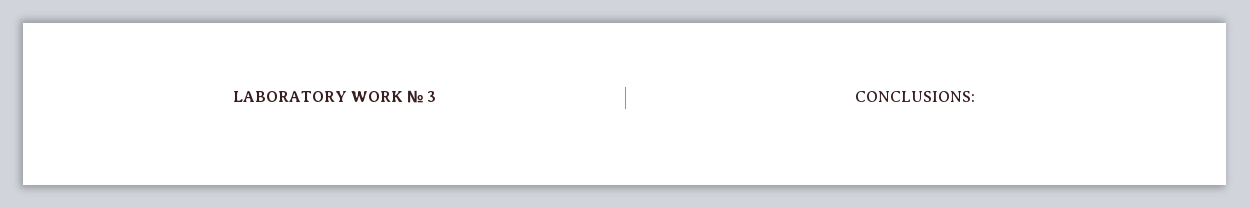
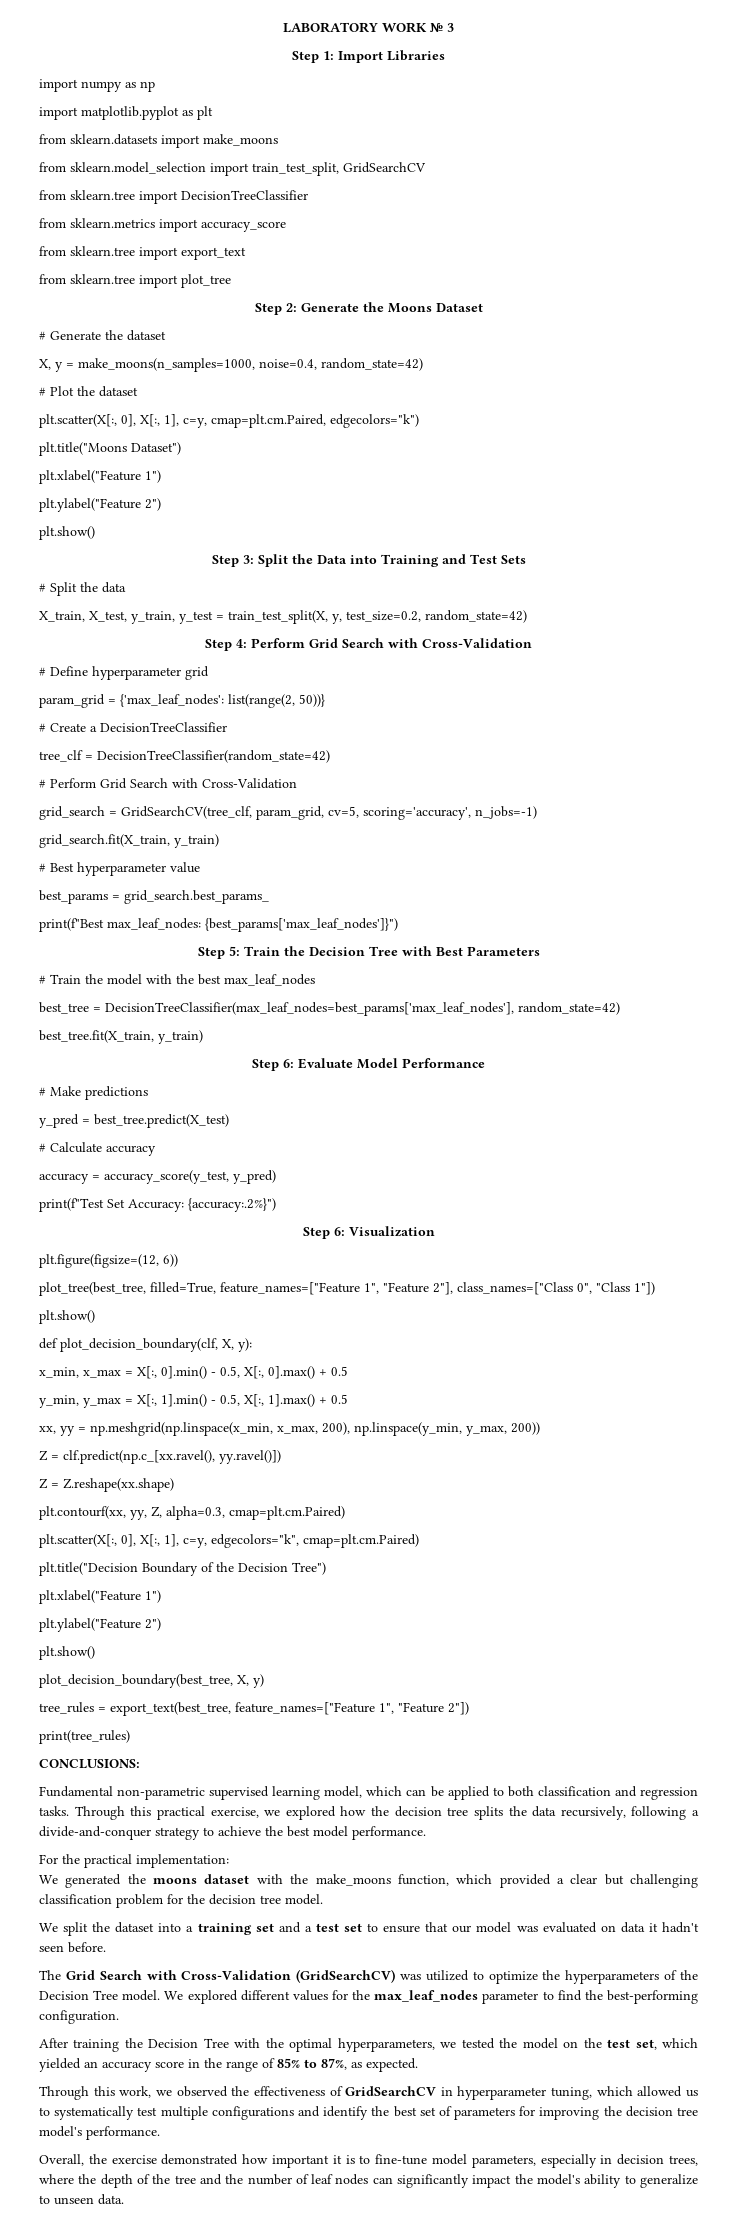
[854,91,975,102] CONCLUSIONS: -> [292,50,445,63] [39,79,155,92] [39,106,213,120] [39,134,278,148] [39,162,426,176] [39,190,308,204] [39,218,286,232] [39,246,246,260] [39,274,231,288] [254,302,483,315] [39,330,166,341] [39,358,423,372] [39,386,138,397] [39,414,419,428] [39,442,181,456] [39,470,161,484] [39,498,161,512] [39,526,95,540] [211,554,526,567] [39,582,126,596] [39,610,527,624] [205,638,532,651] [39,666,209,680] [39,694,325,708] [39,722,227,732] [39,750,330,763] [39,778,297,789] [39,806,537,820] [39,834,219,848] [39,862,200,876] [39,890,269,904] [39,918,398,932] [197,946,540,959] [39,974,315,986] [39,1002,620,1016] [39,1030,203,1044] [252,1058,485,1071] [39,1086,148,1100] [39,1114,229,1128] [39,1142,156,1156] [39,1170,276,1184] [39,1198,276,1212] [302,1226,435,1239] [39,1254,178,1268] [39,1282,655,1296] [39,1310,95,1324] [39,1338,252,1352] [39,1366,348,1379] [39,1394,348,1408] [39,1422,540,1436] [39,1450,281,1464] [39,1478,174,1492] [39,1506,345,1520] [39,1534,419,1548] [39,1562,326,1576] [39,1590,161,1604] [39,1618,161,1632] [39,1646,95,1660] [39,1674,264,1688] [39,1702,469,1716] [39,1730,130,1744] [39,1759,140,1769] [39,1786,699,1800] [39,1806,699,1820] [39,1826,426,1840] [39,1854,229,1868] [39,1874,698,1888] [39,1894,323,1908] [39,1922,699,1936] [39,1942,106,1953] [39,1969,698,1984] [39,1990,698,2004] [39,2010,119,2024] [39,2038,699,2052] [39,2058,418,2072] [39,2086,698,2100] [39,2106,698,2120] [39,2126,160,2140] [39,2154,698,2168] [39,2174,698,2188] [39,2194,124,2205] Step 1: Import Libraries // import numpy as np // import matplotlib.pyplot as plt // from sklearn.datasets import make_moons // from sklearn.model_selection import train_test_split, GridSearchCV // from sklearn.tree import DecisionTreeClassifier // from sklearn.metrics import accuracy_score // from sklearn.tree import export_text // from sklearn.tree import plot_tree // Step 2: Generate the Moons Dataset // # Generate the dataset // X, y = make_moons(n_samples=1000, noise=0.4, random_state=42) // # Plot the dataset // plt.scatter(X[:, 0], X[:, 1], c=y, cmap=plt.cm.Paired, edgecolors="k") // plt.title("Moons Dataset") // plt.xlabel("Feature 1") // plt.ylabel("Feature 2") // plt.show() // Step 3: Split the Data into Training and Test Sets // # Split the data // X_train, X_test, y_train, y_test = train_test_split(X, y, test_size=0.2, random_state=42) // Step 4: Perform Grid Search with Cross-Validation // # Define hyperparameter grid // param_grid = {'max_leaf_nodes': list(range(2, 50))} // # Create a DecisionTreeClassifier // tree_clf = DecisionTreeClassifier(random_state=42) // # Perform Grid Search with Cross-Validation // grid_search = GridSearchCV(tree_clf, param_grid, cv=5, scoring='accuracy', n_jobs=-1) // grid_search.fit(X_train, y_train) // # Best hyperparameter value // best_params = grid_search.best_params_ // print(f"Best max_leaf_nodes: {best_params['max_leaf_nodes']}") // Step 5: Train the Decision Tree with Best Parameters // # Train the model with the best max_leaf_nodes // best_tree = DecisionTreeClassifier(max_leaf_nodes=best_params['max_leaf_nodes'], random_state=42) // best_tree.fit(X_train, y_train) // Step 6: Evaluate Model Performance // # Make predictions // y_pred = best_tree.predict(X_test) // # Calculate accuracy // accuracy = accuracy_score(y_test, y_pred) // print(f"Test Set Accuracy: {accuracy:.2%}") // Step 6: Visualization // plt.figure(figsize=(12, 6)) // plot_tree(best_tree, filled=True, feature_names=["Feature 1", "Feature 2"], class_names=["Class 0", "Class 1"]) // plt.show() // def plot_decision_boundary(clf, X, y): // x_min, x_max = X[:, 0].min() - 0.5, X[:, 0].max() + 0.5 // y_min, y_max = X[:, 1].min() - 0.5, X[:, 1].max() + 0.5 // xx, yy = np.meshgrid(np.linspace(x_min, x_max, 200), np.linspace(y_min, y_max, 200)) // Z = clf.predict(np.c_[xx.ravel(), yy.ravel()]) // Z = Z.reshape(xx.shape) // plt.contourf(xx, yy, Z, alpha=0.3, cmap=plt.cm.Paired) // plt.scatter(X[:, 0], X[:, 1], c=y, edgecolors="k", cmap=plt.cm.Paired) // plt.title("Decision Boundary of the Decision Tree") // plt.xlabel("Feature 1") // plt.ylabel("Feature 2") // plt.show() // plot_decision_boundary(best_tree, X, y) // tree_rules = export_text(best_tree, feature_names=["Feature 1", "Feature 2"]) // print(tree_rules) // CONCLUSIONS: // Fundamental non-parametric supervised learning model, which can be applied to both classification and regression tasks. Through this practical exercise, we explored how the decision tree splits the data recursively, following a divide-and-conquer strategy to achieve the best model performance. // For the practical implementation: // We generated the moons dataset with the make_moons function, which provided a clear but challenging classification problem for the decision tree model. // We split the dataset into a training set and a test set to ensure that our model was evaluated on data it hadn't seen before. // The Grid Search with Cross-Validation (GridSearchCV) was utilized to optimize the hyperparameters of the Decision Tree model. We explored different values for the max_leaf_nodes parameter to find the best-performing configuration. // After training the Decision Tree with the optimal hyperparameters, we tested the model on the test set, which yielded an accuracy score in the range of 85% to 87%, as expected. // Through this work, we observed the effectiveness of GridSearchCV in hyperparameter tuning, which allowed us to systematically test multiple configurations and identify the best set of parameters for improving the decision tree model's performance. // Overall, the exercise demonstrated how important it is to fine-tune model parameters, especially in decision trees, where the depth of the tree and the number of leaf nodes can significantly impact the model's ability to generalize to unseen data.

